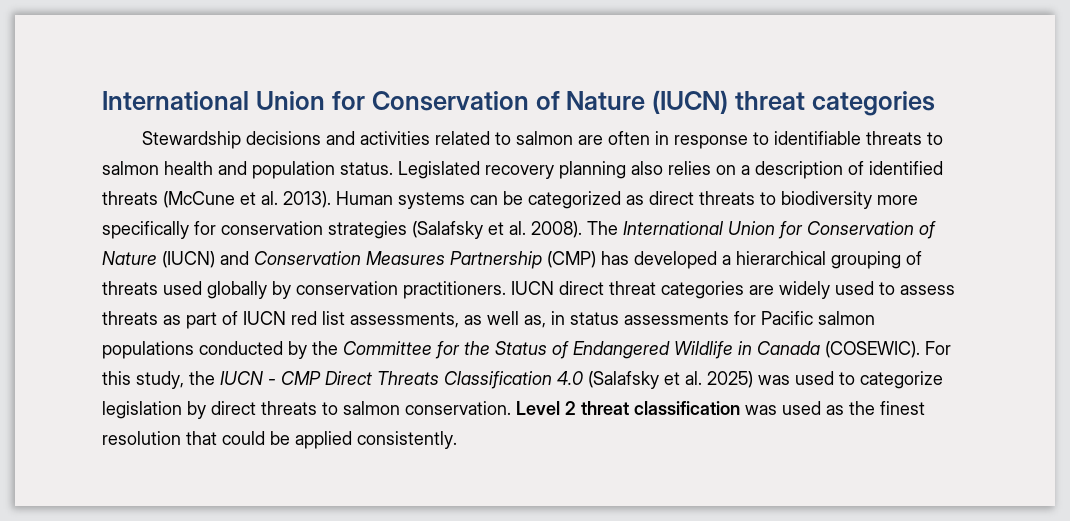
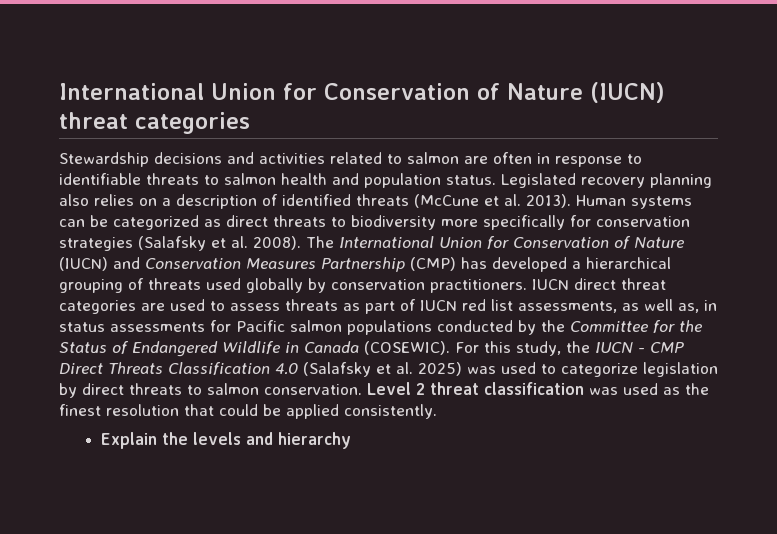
[779,281,830,299] widely -> (165, 307) none
(457, 440) none -> [101,432,352,449] // Explain the levels and hierarchy

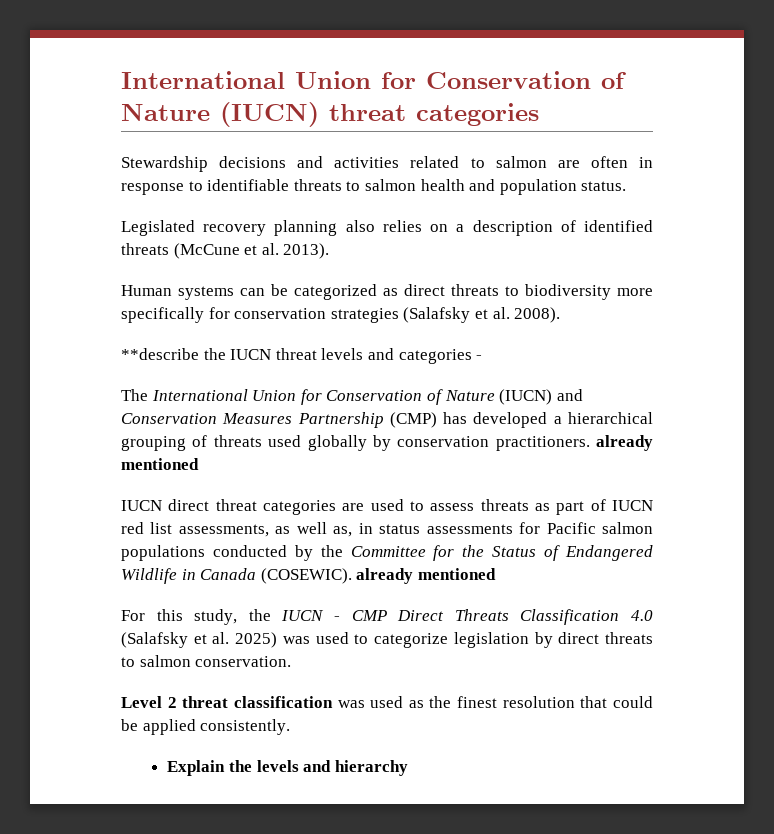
(496, 180) none -> (627, 186) //
(571, 201) none -> (330, 251) //
(301, 243) none -> [121,348,483,364] // **describe the IUCN threat levels and categories - //
(527, 286) none -> [596,435,653,451] [121,458,199,470] already mentioned //
(450, 348) none -> [356,568,496,584] already mentioned //
(362, 389) none -> (292, 661) //

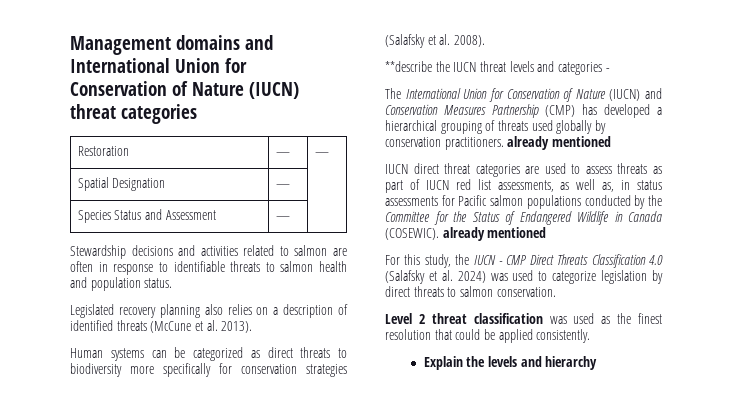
(121, 80) none -> [70,35,274,55] Management domains and
(539, 114) none -> [77,146,129,156] [275,152,290,156] [314,152,329,156] [77,177,166,191] [275,184,290,188] [77,209,216,223] [275,216,290,220] // Restoration | — | — // Spatial Designation | — | // Species Status and Assessment | — |
[235,632,278,648] 2025) -> [457,271,486,283] 2024)

